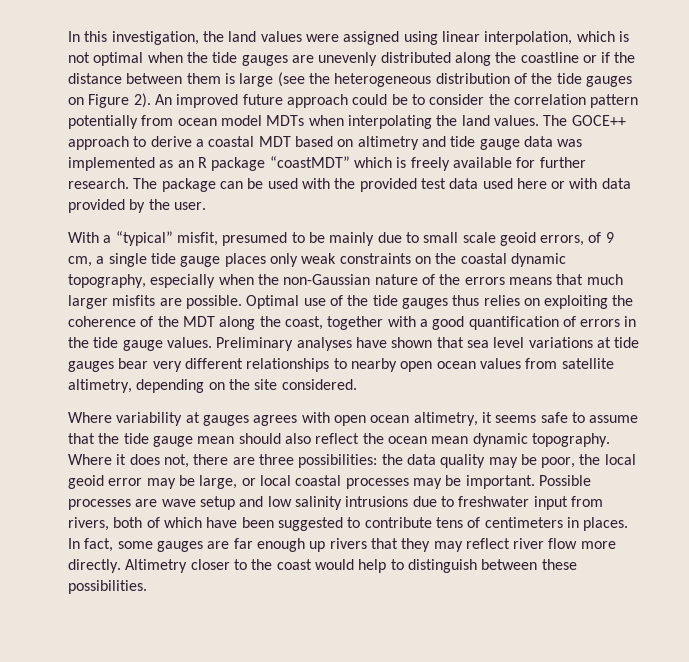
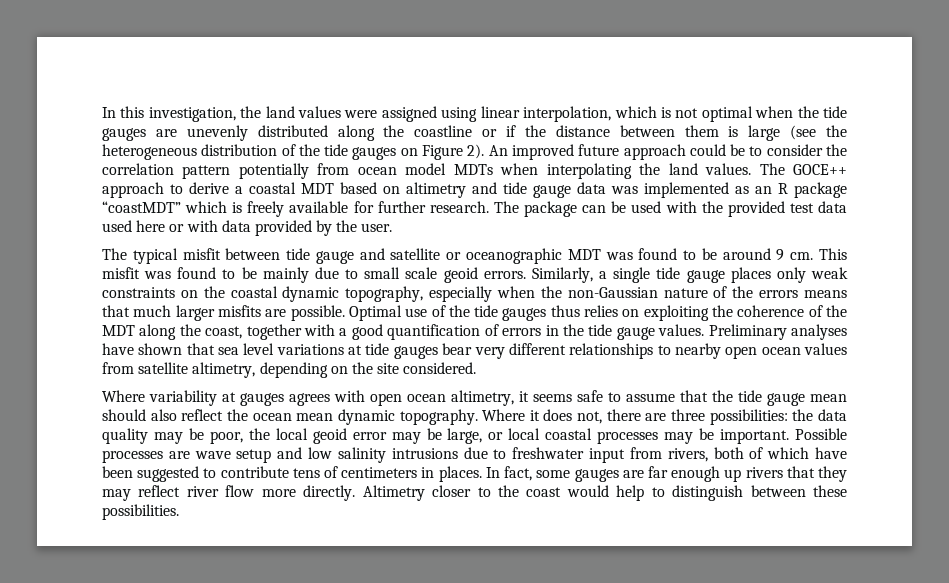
[68,231,288,246] With a “typical” misfit, presumed -> [102,248,848,264] [102,267,217,279] The typical misfit between tide gauge and satellite or oceanographic MDT was found to be around 9 cm. This misfit was found
[540,232,614,246] [68,256,92,267] errors, of 9 cm, -> [483,267,593,283] errors. Similarly,

